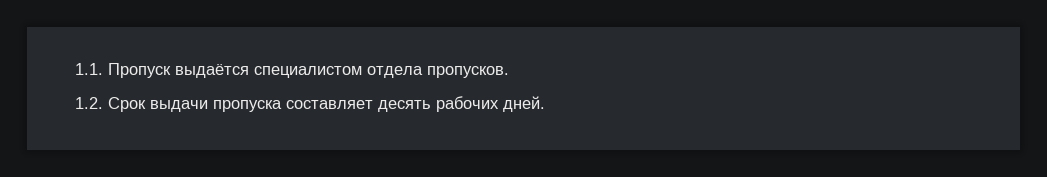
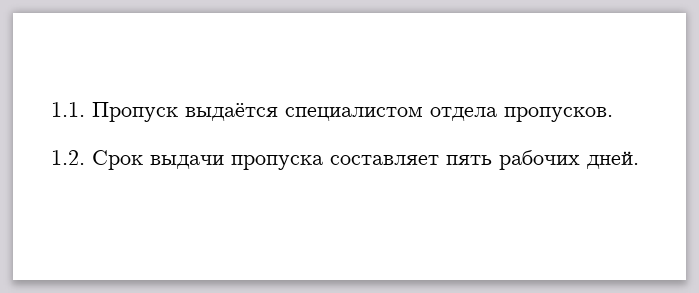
[378,100,431,112] десять -> [446,155,492,165] пять

